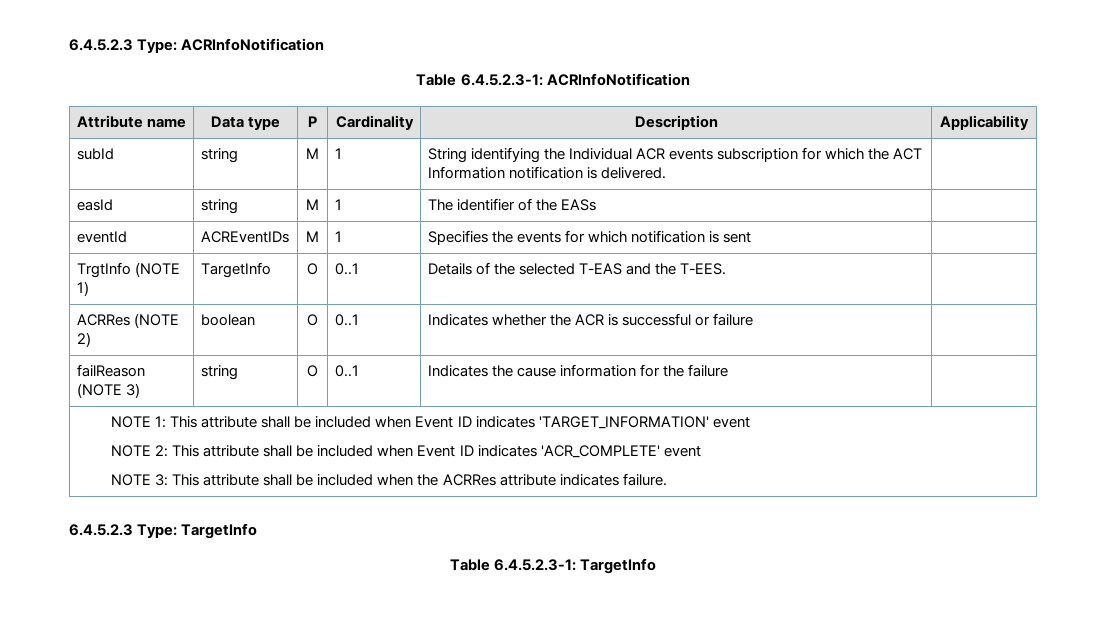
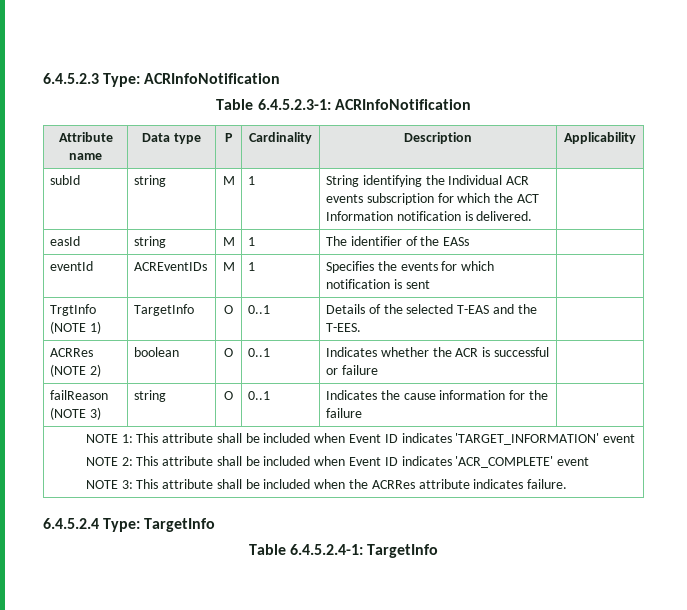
[69,524,133,536] 6.4.5.2.3 -> [43,518,99,529] 6.4.5.2.4
[494,559,576,571] 6.4.5.2.3-1: -> [290,544,363,555] 6.4.5.2.4-1:

